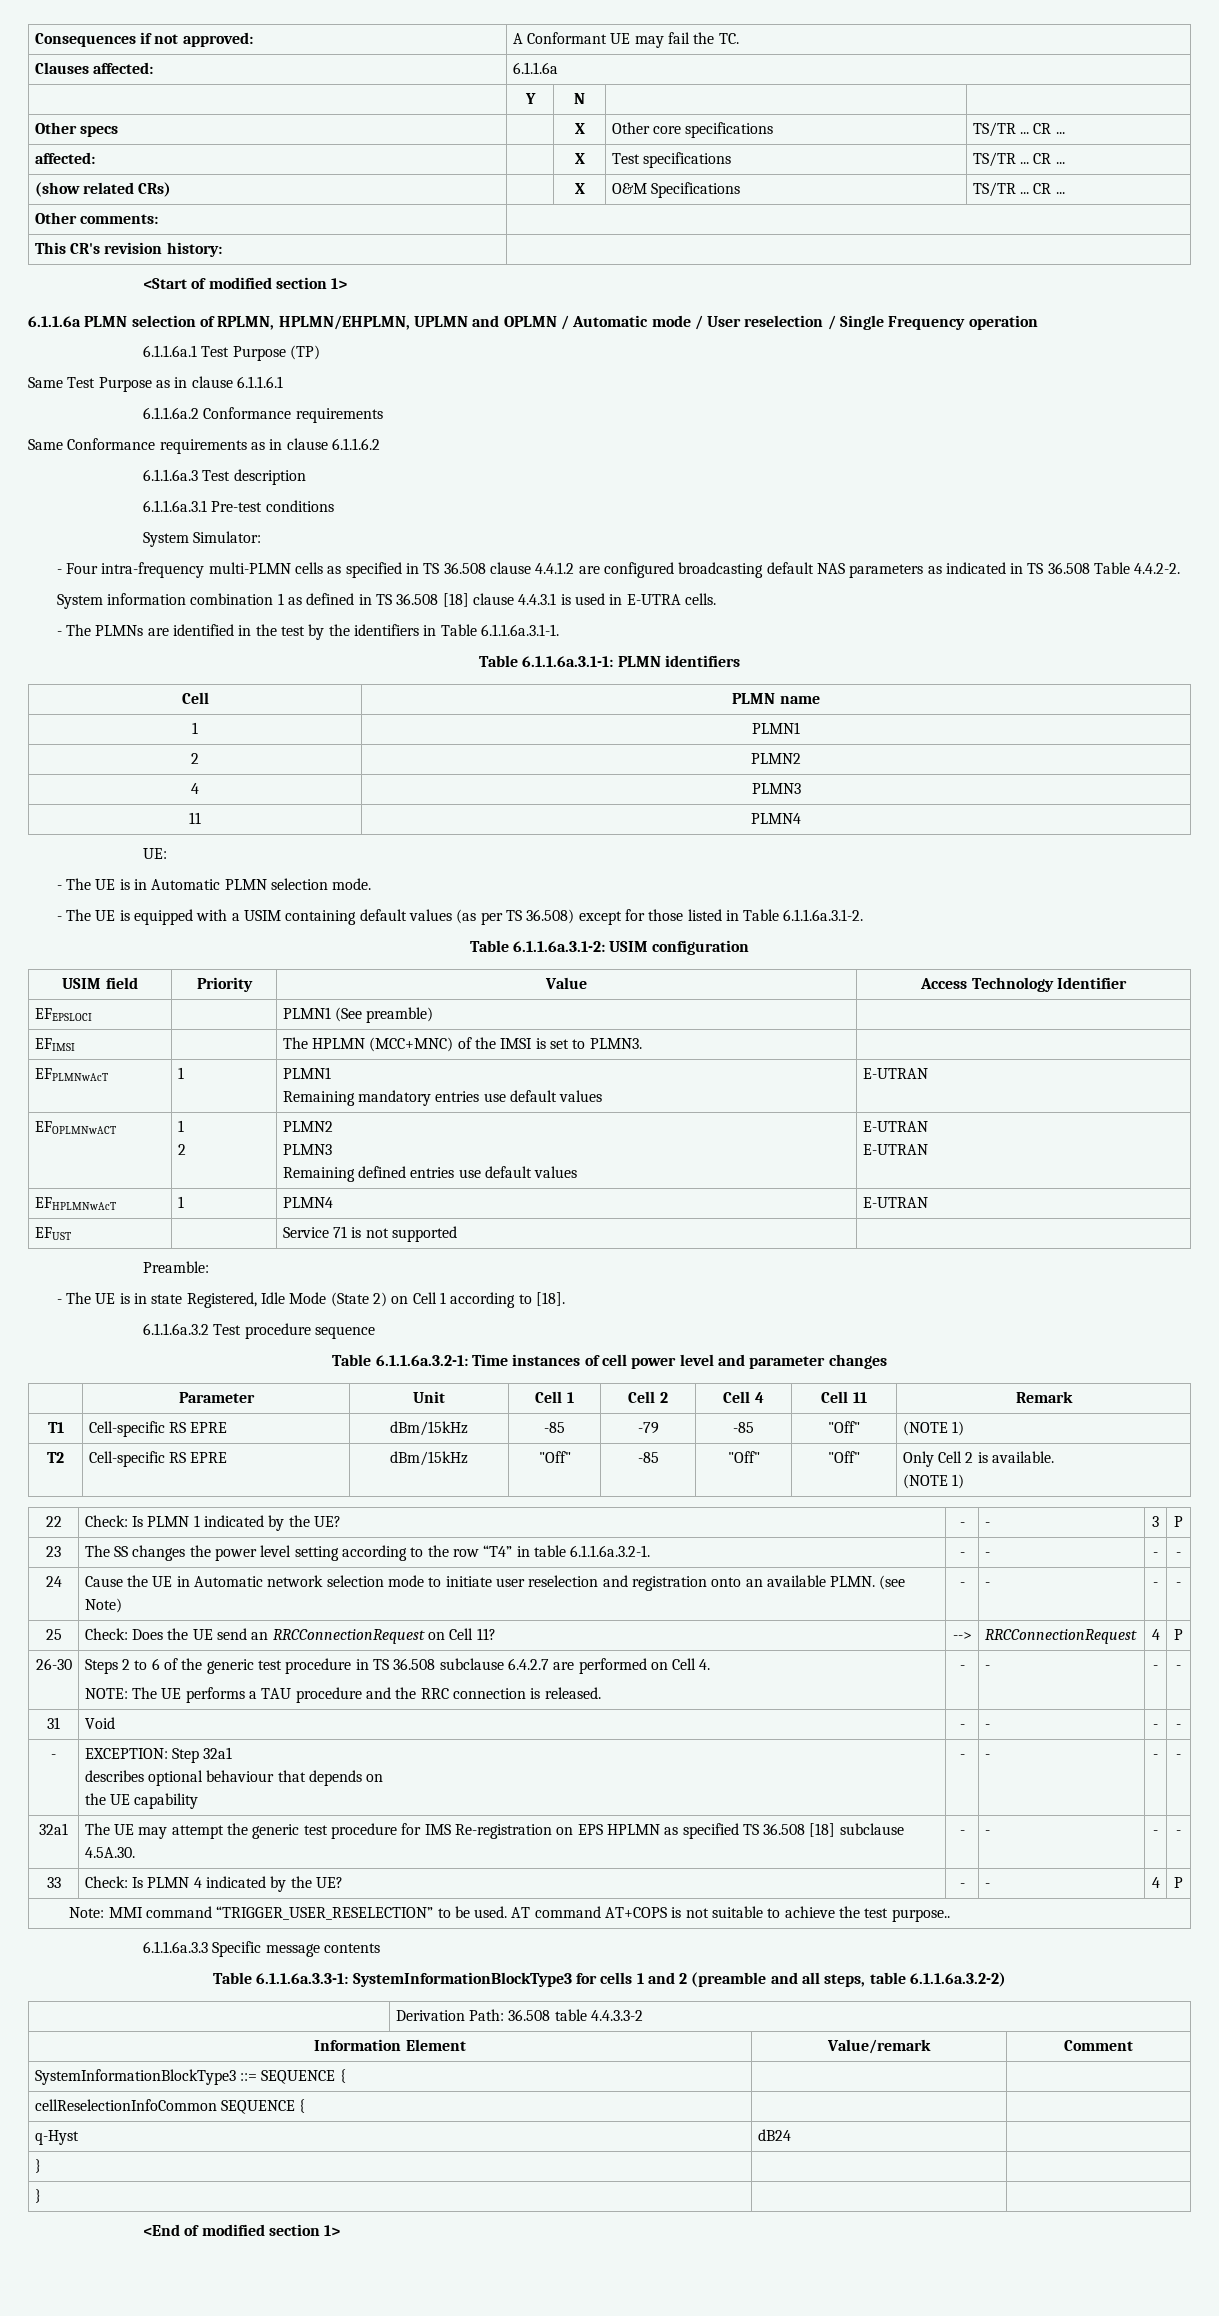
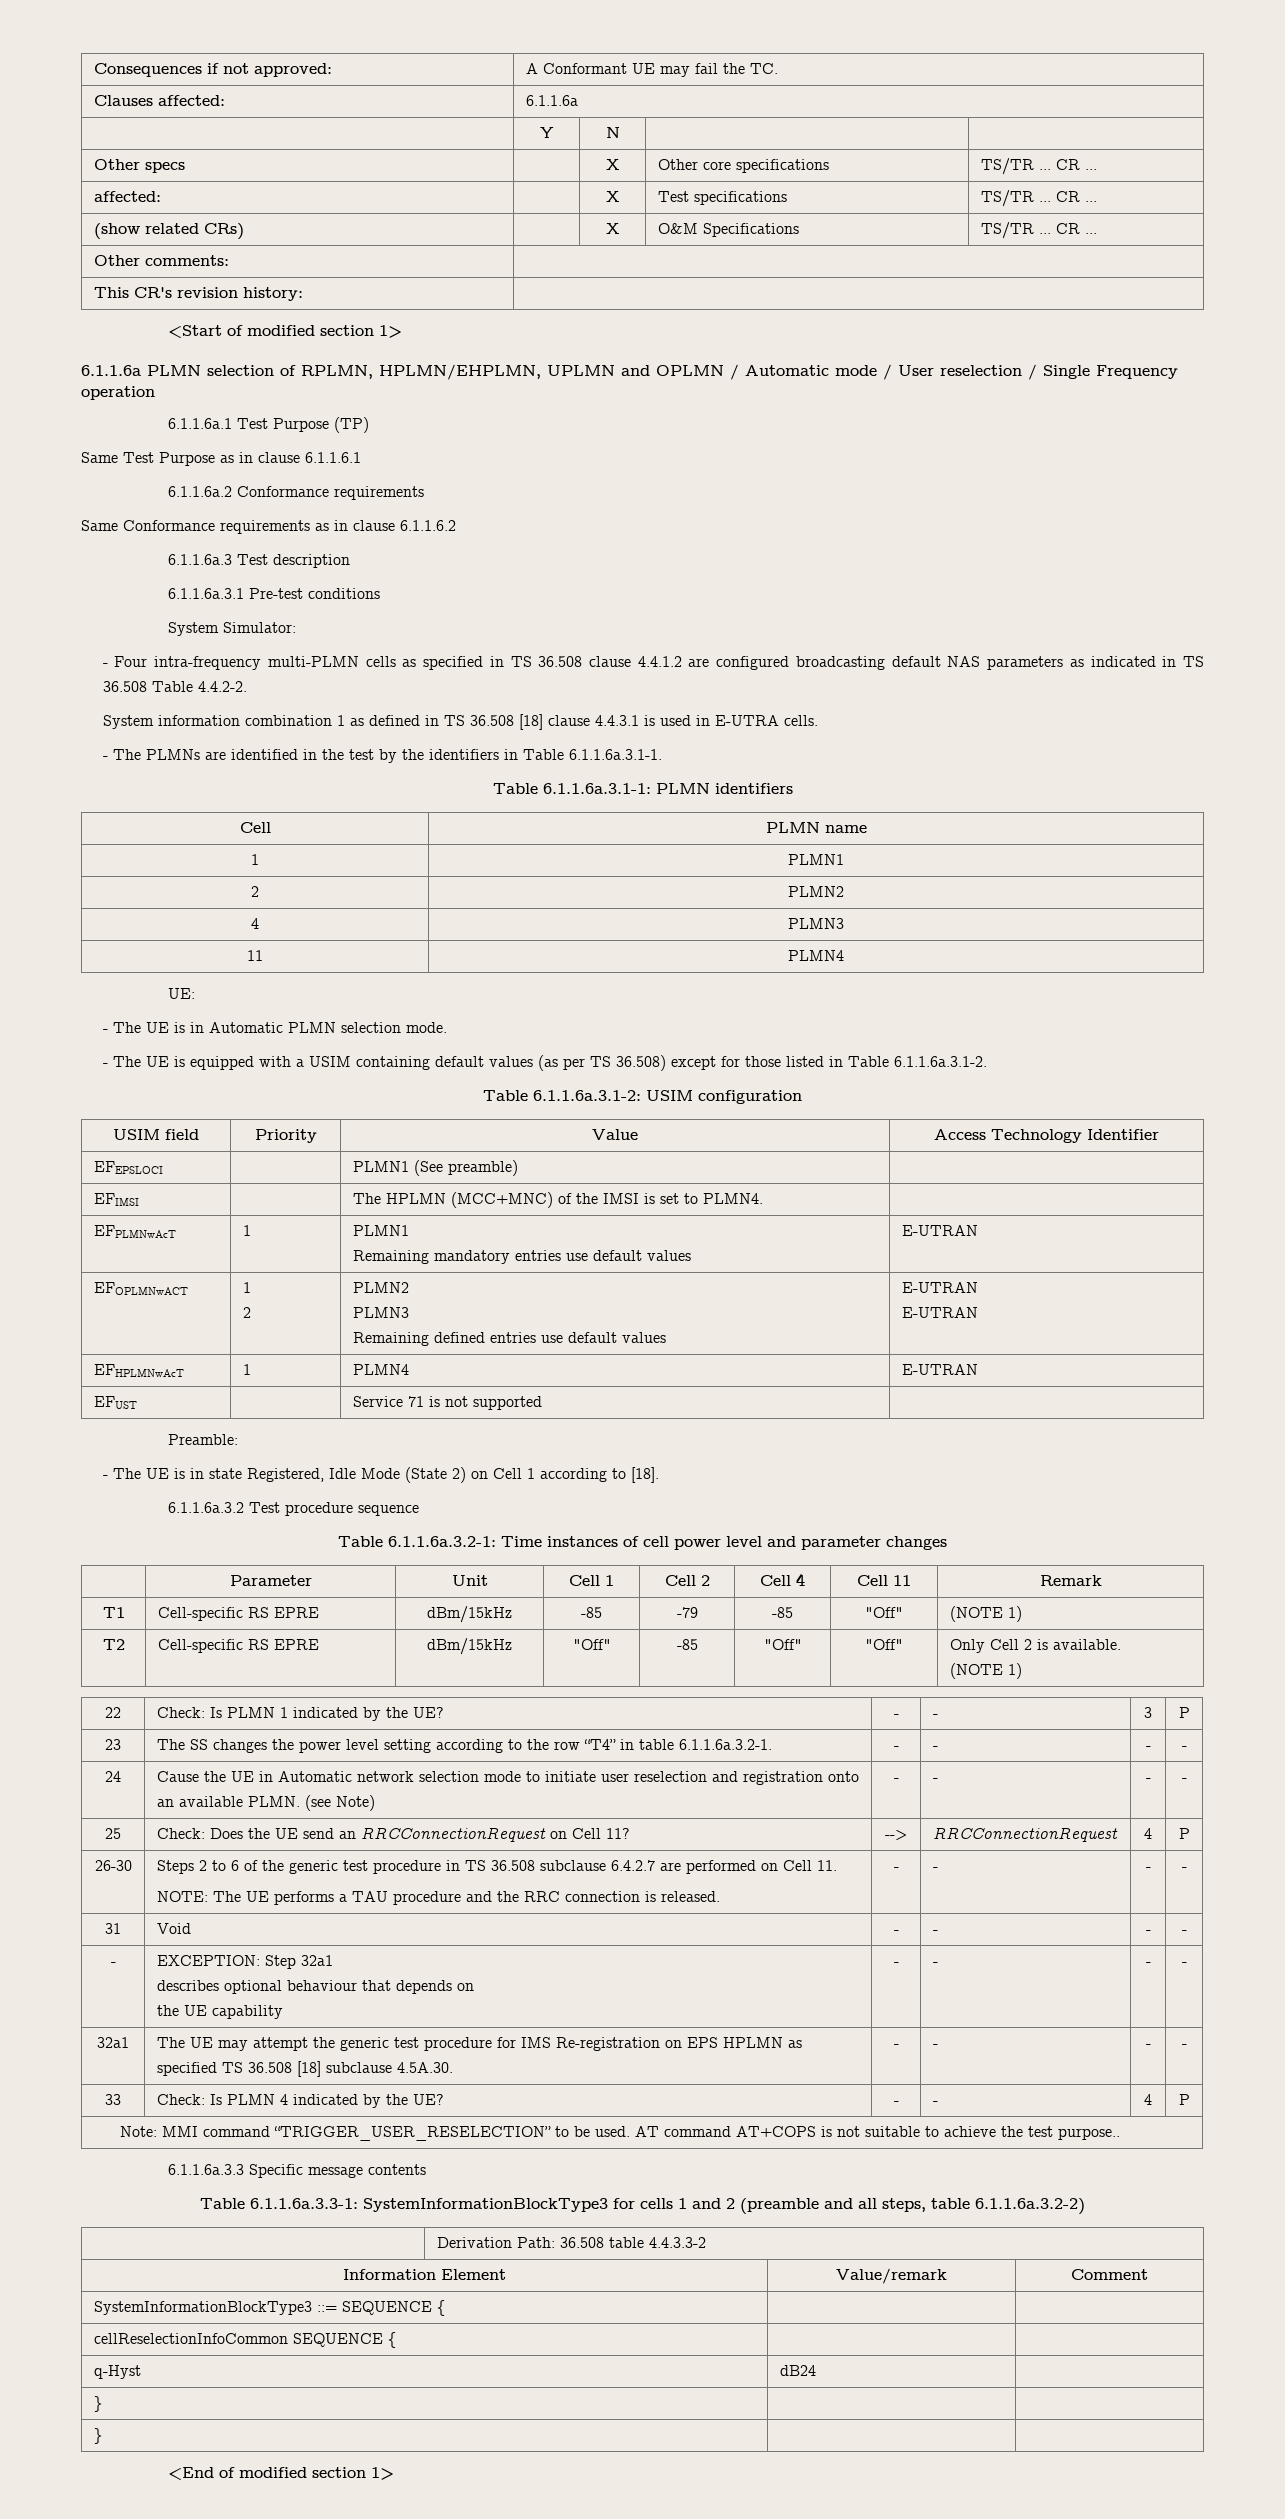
[589,1038,642,1049] PLMN3. -> [702,1193,763,1204] PLMN4.
[699,1659,711,1670] 4. -> [816,1860,837,1871] 11.

